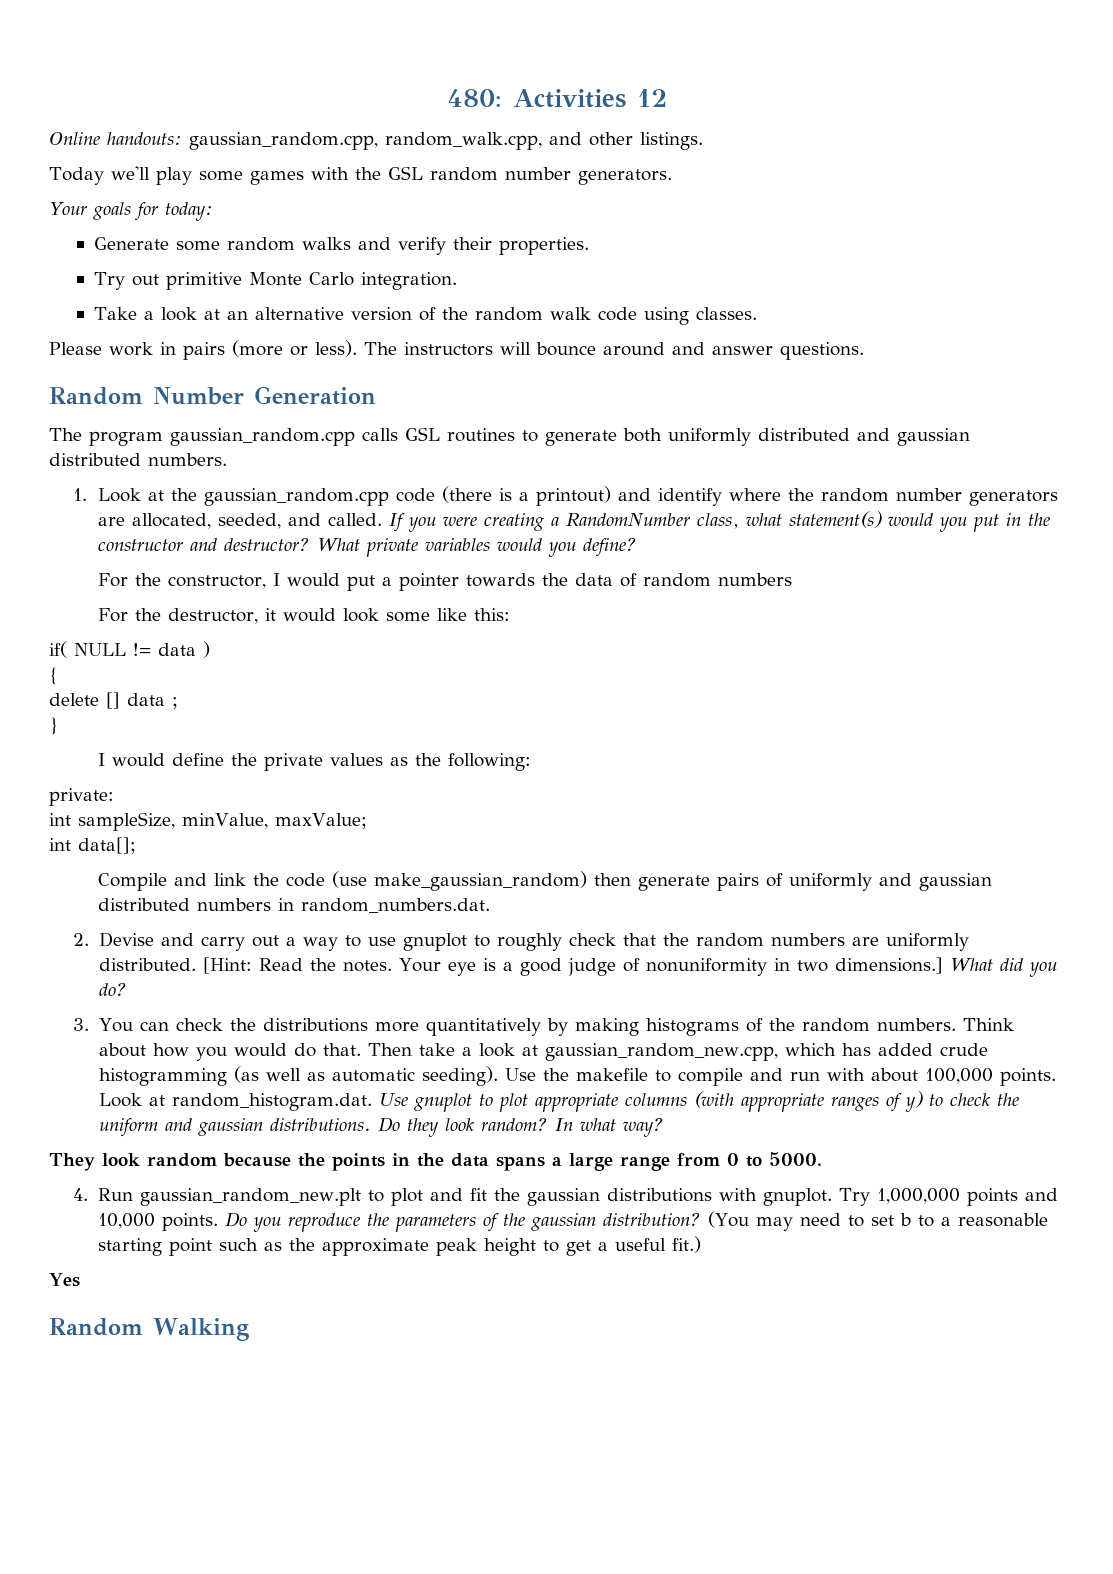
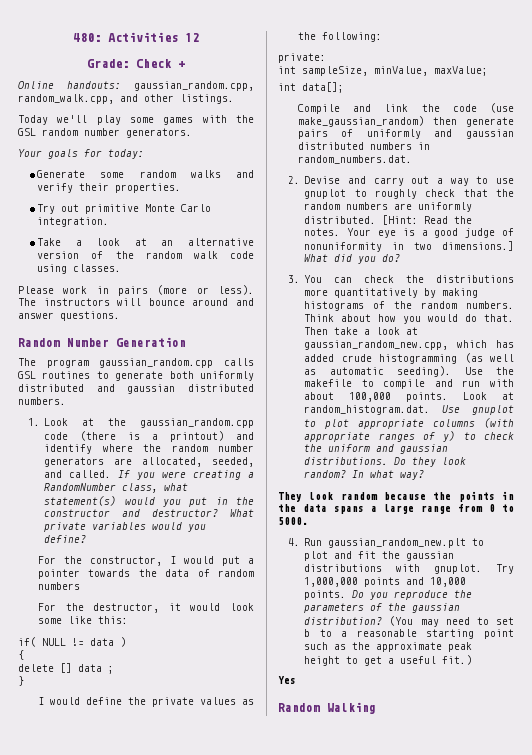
(667, 98) none -> [87,59,185,68] // Grade: Check +

